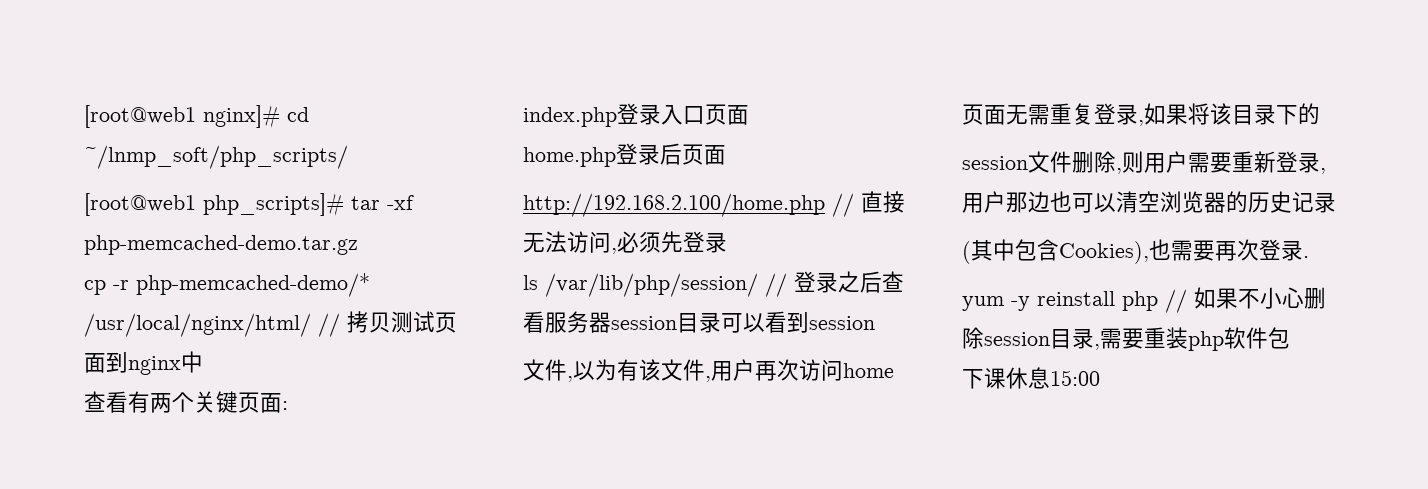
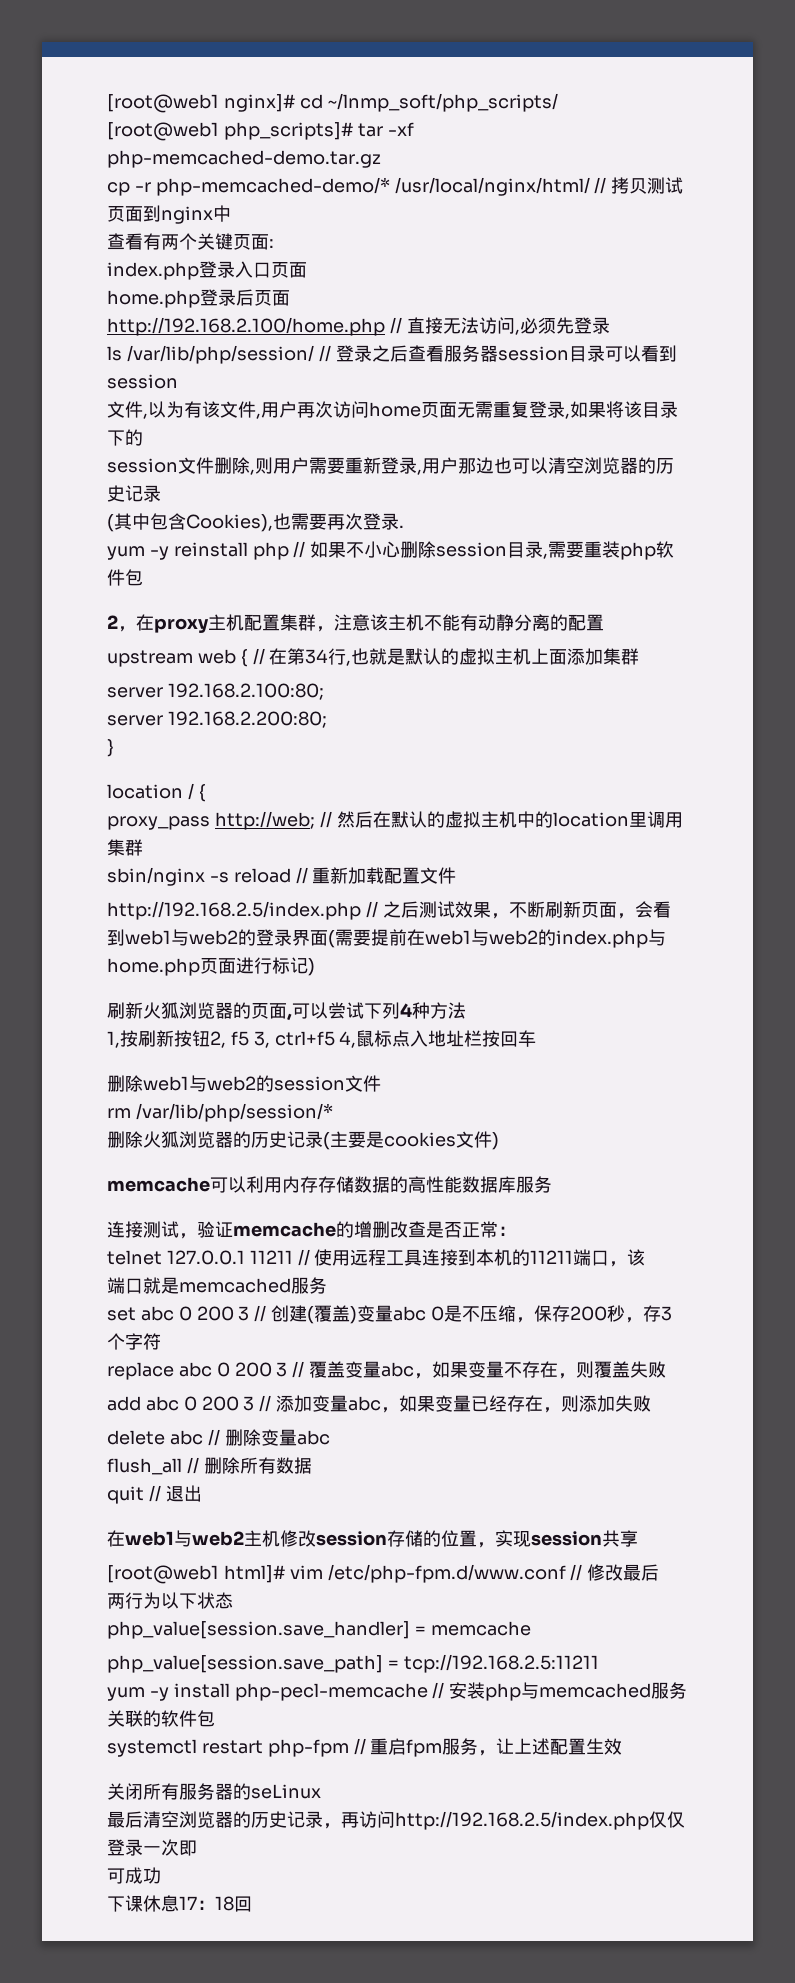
(1290, 338) none -> [107,614,604,633] [107,648,640,667] [107,683,324,700] [107,711,327,728] [107,739,114,757] [107,783,206,802] [107,811,683,830] [107,839,143,856] [107,867,457,886] [107,901,671,920] [107,929,666,948] [107,957,315,976] [107,1002,466,1021] [107,1030,537,1048] [107,1075,381,1092] [107,1103,333,1122] [107,1131,499,1150] [107,1176,552,1193] [107,1221,516,1239] [107,1249,646,1267] [107,1277,327,1294] [107,1305,673,1324] [107,1333,161,1350] [107,1361,667,1380] [107,1395,652,1413] [107,1429,330,1446] [107,1457,312,1475] [107,1485,202,1504] [107,1530,638,1548] [107,1564,660,1584] [107,1592,233,1609] [107,1621,531,1639] [107,1654,599,1673] [107,1682,688,1701] [107,1710,215,1727] [107,1738,623,1757] [107,1783,321,1800] [107,1811,685,1830] [107,1839,197,1856] [107,1867,161,1884] // 2，在proxy主机配置集群，注意该主机不能有动静分离的配置 // upstream web { // 在第34行,也就是默认的虚拟主机上面添加集群 // server 192.168.2.100:80; // server 192.168.2.200:80; // } // location / { // proxy_pass http://web; // 然后在默认的虚拟主机中的location里调用集群 // sbin/nginx -s reload // 重新加载配置文件 // http://192.168.2.5/index.php // 之后测试效果，不断刷新页面，会看到web1与web2的登录界面(需要提前在web1与web2的index.php与home.php页面进行标记) // 刷新火狐浏览器的页面,可以尝试下列4种方法 // 1,按刷新按钮2, f5 3, ctrl+f5 4,鼠标点入地址栏按回车 // 删除web1与web2的session文件 // rm /var/lib/php/session/* // 删除火狐浏览器的历史记录(主要是cookies文件) // memcache可以利用内存存储数据的高性能数据库服务 // 连接测试，验证memcache的增删改查是否正常： // telnet 127.0.0.1 11211 // 使用远程工具连接到本机的11211端口，该 // 端口就是memcached服务 // set abc 0 200 3 // 创建(覆盖)变量abc 0是不压缩，保存200秒，存3个字符 // replace abc 0 200 3 // 覆盖变量abc，如果变量不存在，则覆盖失败 // add abc 0 200 3 // 添加变量abc，如果变量已经存在，则添加失败 // delete abc // 删除变量abc // flush_all // 删除所有数据 // quit // 退出 // 在web1与web2主机修改session存储的位置，实现session共享 // [root@web1 html]# vim /etc/php-fpm.d/www.conf // 修改最后 // 两行为以下状态 // php_value[session.save_handler] = memcache // php_value[session.save_path] = tcp://192.168.2.5:11211 // yum -y install php-pecl-memcache // 安装php与memcached服务关联的软件包 // systemctl restart php-fpm // 重启fpm服务，让上述配置生效 // 关闭所有服务器的seLinux // 最后清空浏览器的历史记录，再访问http://192.168.2.5/index.php仅仅登录一次即 // 可成功
[1050,370,1100,386] 15:00 -> [179,1896,252,1912] 17：18回

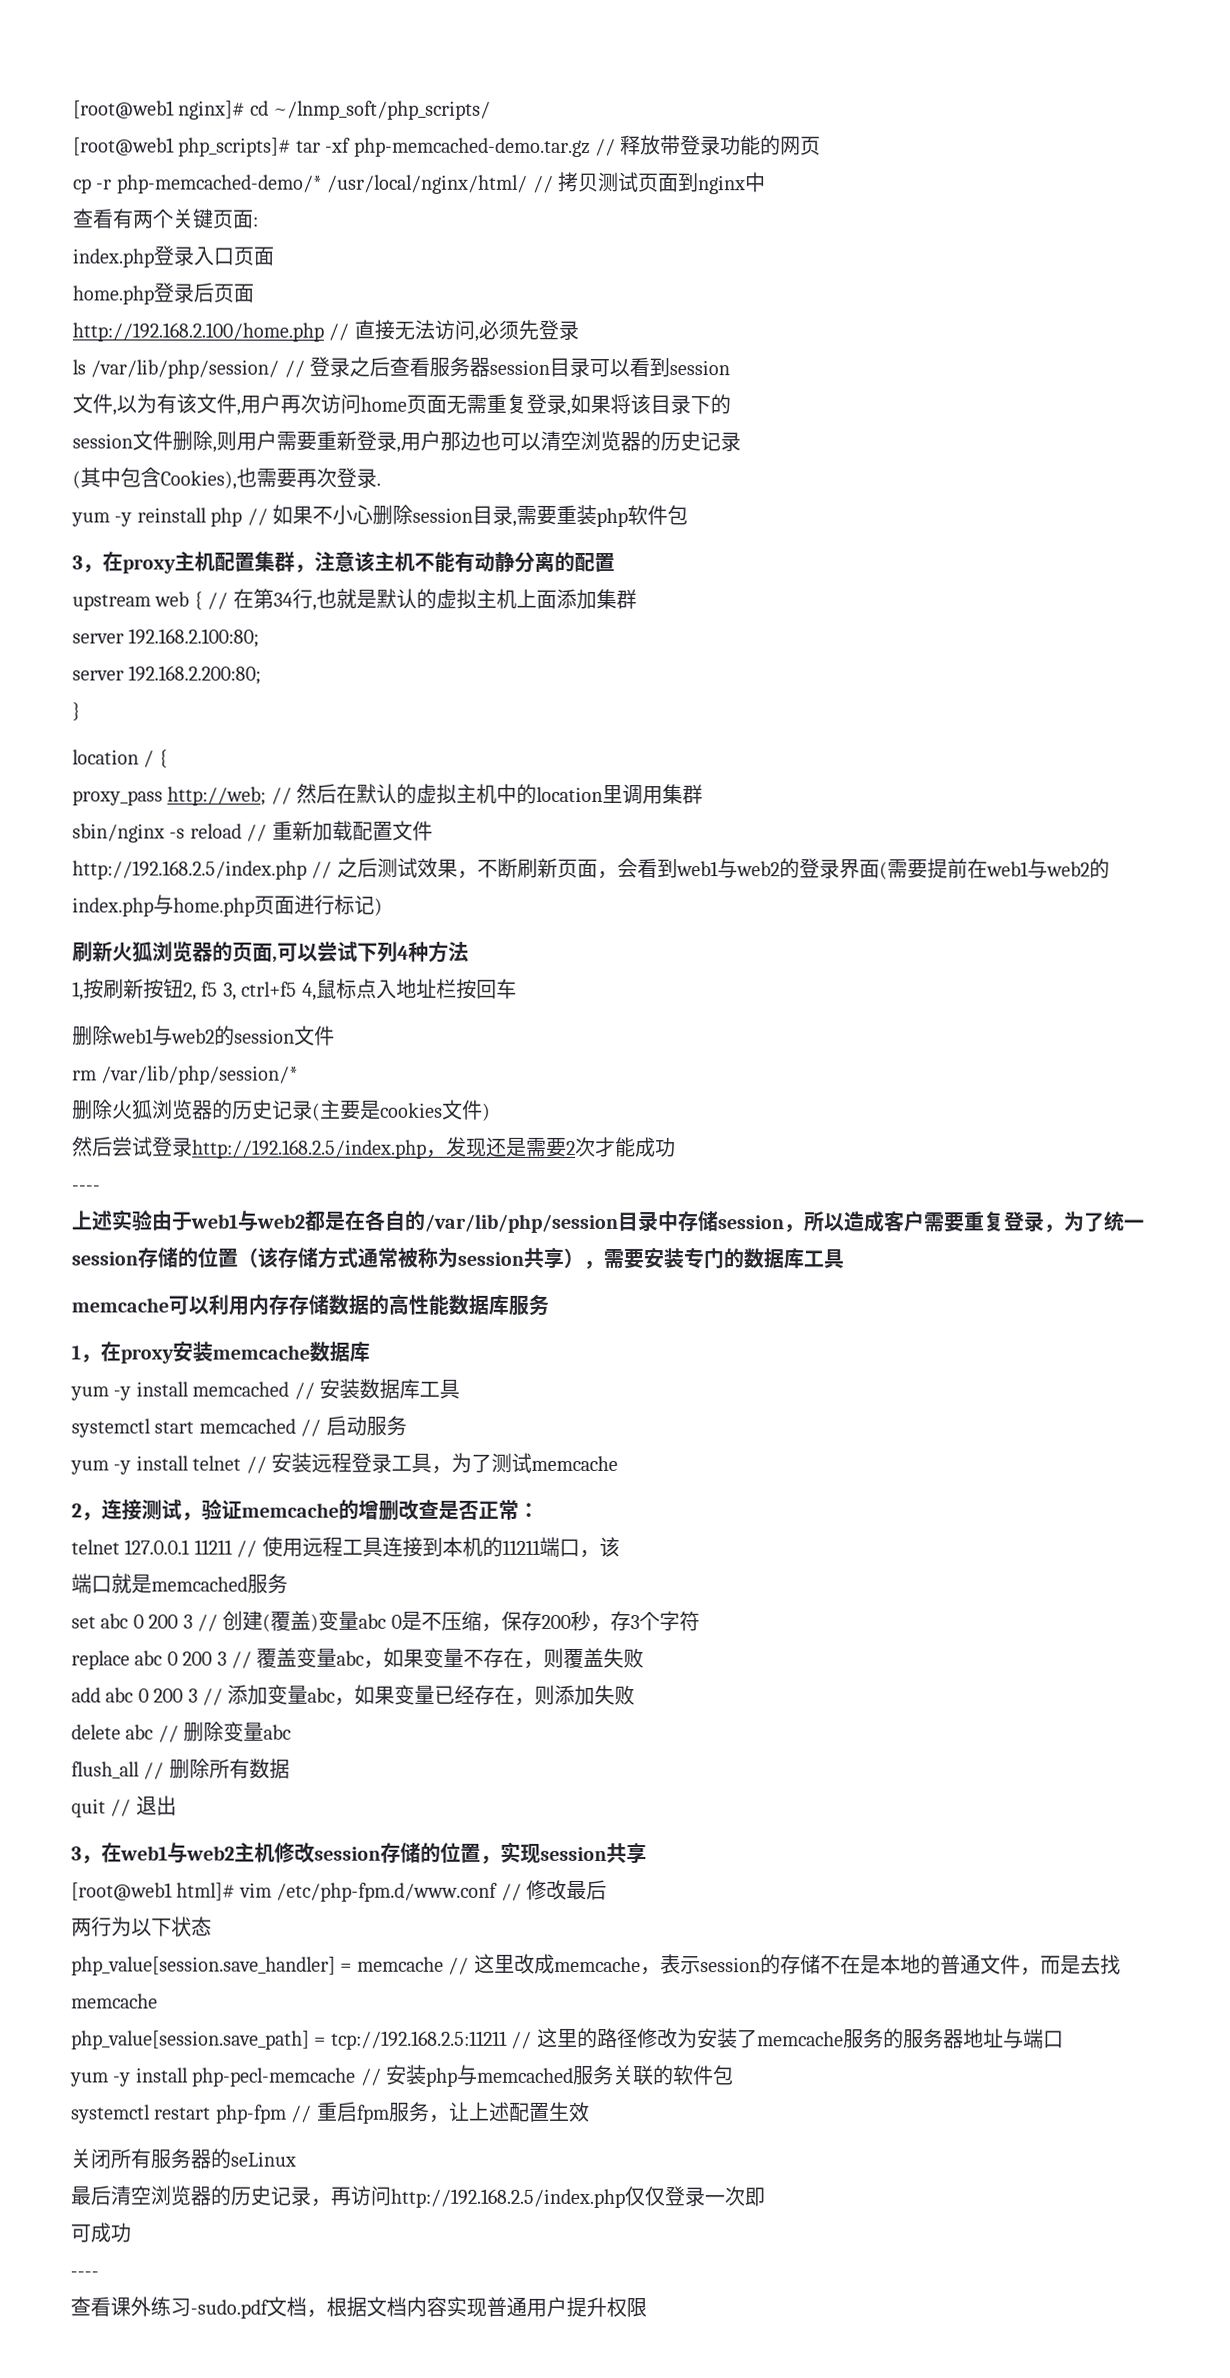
(381, 159) none -> [595,135,822,156] // 释放带登录功能的网页
[107,615,118,629] 2 -> [72,555,83,570] 3
(499, 1141) none -> [72,1136,676,1159] [71,1185,101,1192] [71,1209,1144,1234] [71,1247,844,1270] // 然后尝试登录http://192.168.2.5/index.php，发现还是需要2次才能成功 // ---- // 上述实验由于web1与web2都是在各自的/var/lib/php/session目录中存储session，所以造成客户需要重复登录，为了统一session存储的位置（该存储方式通常被称为session共享），需要安装专门的数据库工具
(552, 1184) none -> [71,1341,370,1364] [70,1378,460,1401] [71,1415,407,1438] [70,1452,618,1475] [71,1503,102,1521] 1，在proxy安装memcache数据库 // yum -y install memcached // 安装数据库工具 // systemctl start memcached // 启动服务 // yum -y install telnet // 安装远程登录工具，为了测试memcache // 2，
(202, 1493) none -> [71,1846,102,1864] 3，
[107,1654,599,1673] // php_value[session.save_path] = tcp://192.168.2.5:11211 -> [448,1953,1121,1976] [71,1993,158,2009] [71,2027,1064,2050] // 这里改成memcache，表示session的存储不在是本地的普通文件，而是去找memcache // php_value[session.save_path] = tcp://192.168.2.5:11211 // 这里的路径修改为安装了memcache服务的服务器地址与端口
[107,1895,252,1912] 下课休息17：18回 -> [70,2271,99,2278] [70,2296,647,2319] ---- // 查看课外练习-sudo.pdf文档，根据文档内容实现普通用户提升权限

